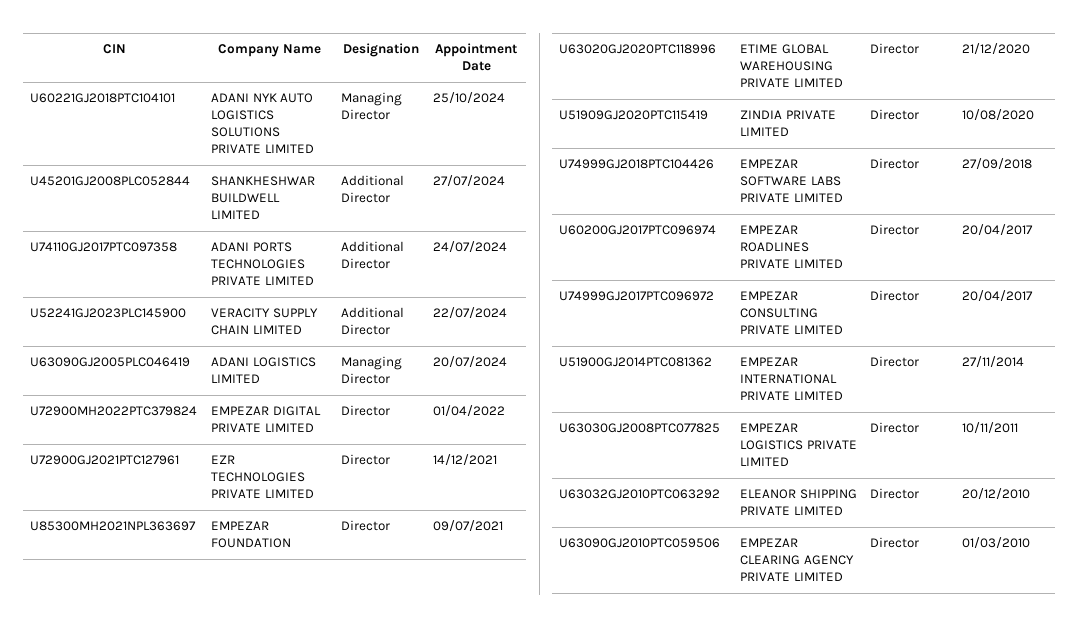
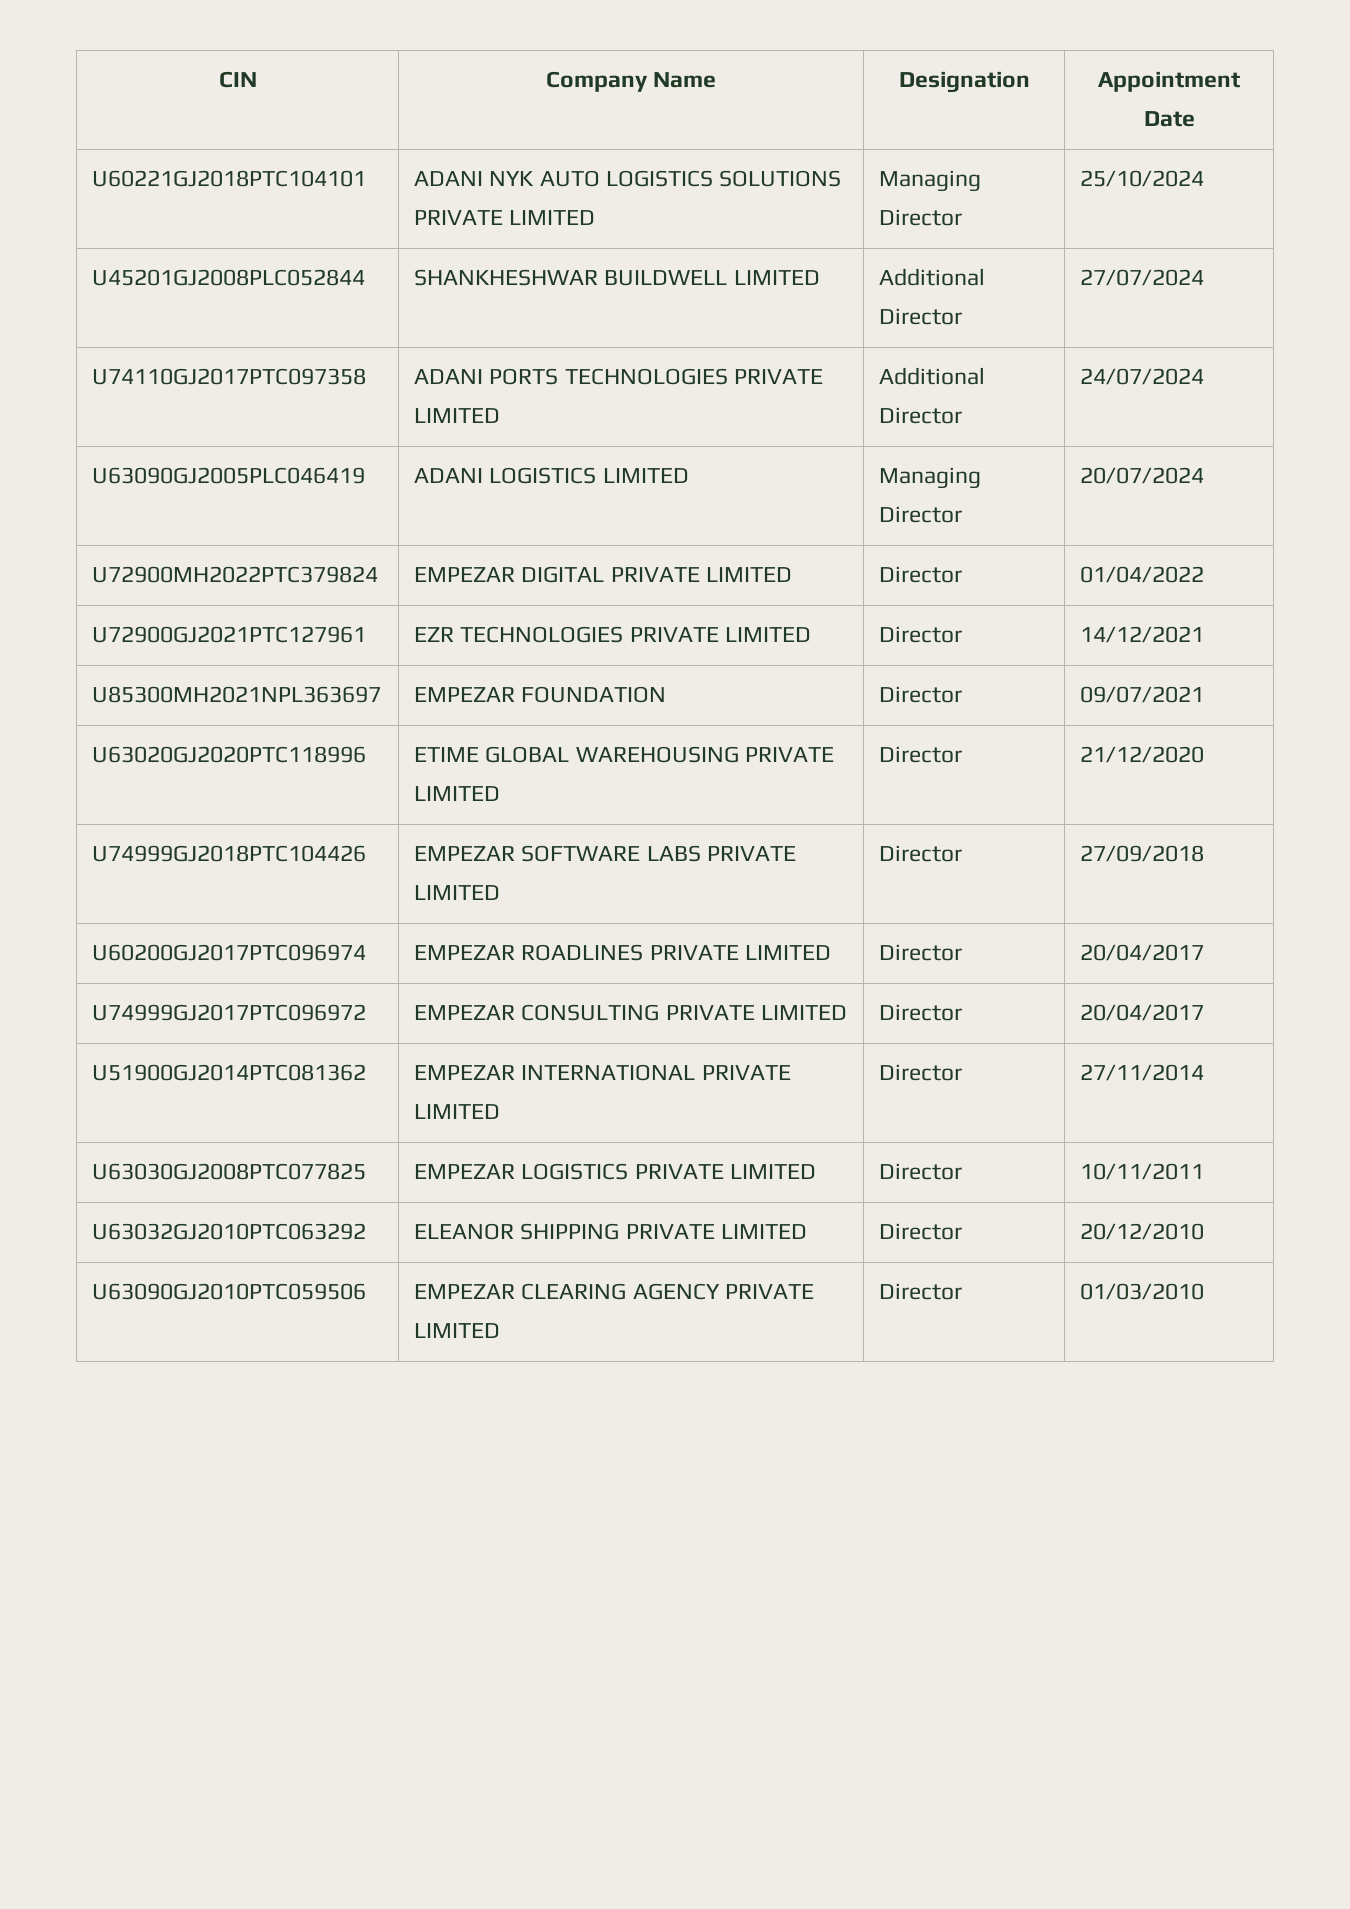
[29,308,186,318] [210,308,318,318] [210,325,302,335] [340,307,404,318] [340,324,390,335] [432,307,507,318] // U52241GJ2023PLC145900 | VERACITY SUPPLY CHAIN LIMITED | Additional Director | 22/07/2024 -> (1205, 376) none
[558,110,708,120] [739,110,836,119] [739,127,789,136] [869,109,919,120] [961,109,1034,120] // U51909GJ2020PTC115419 | ZINDIA PRIVATE LIMITED | Director | 10/08/2020 -> (1205, 754) none

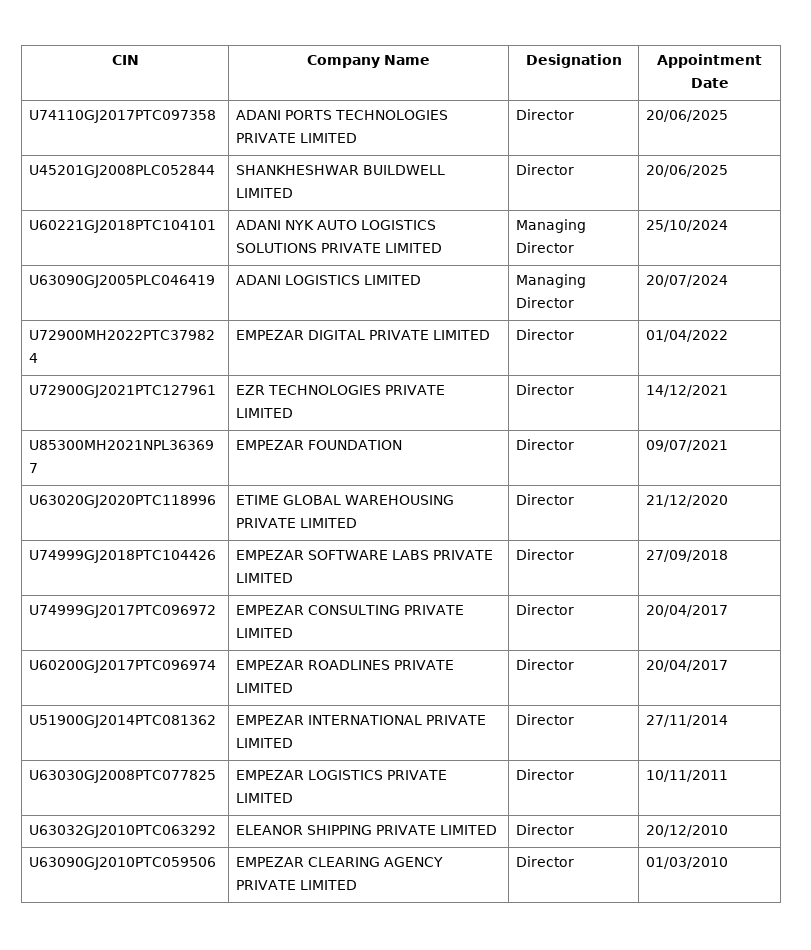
(1195, 119) none -> [28,110,216,123] [235,110,448,120] [235,133,357,143] [515,109,574,120] [645,110,728,122] [28,165,215,178] [235,165,445,175] [235,188,293,198] [515,164,574,175] [645,165,728,177] // U74110GJ2017PTC097358 | ADANI PORTS TECHNOLOGIES PRIVATE LIMITED | Director | 20/06/2025 // U45201GJ2008PLC052844 | SHANKHESHWAR BUILDWELL LIMITED | Director | 20/06/2025
[92,269,366,286] [414,269,820,286] [879,268,986,286] [879,308,963,325] [1080,269,1205,286] [92,368,367,385] [414,368,823,385] [414,408,501,423] [879,367,986,385] [879,407,963,424] [1080,368,1205,385] // U45201GJ2008PLC052844 | SHANKHESHWAR BUILDWELL LIMITED | Additional Director | 27/07/2024 // U74110GJ2017PTC097358 | ADANI PORTS TECHNOLOGIES PRIVATE LIMITED | Additional Director | 24/07/2024 -> (728, 226) none
[92,944,367,961] [414,944,831,961] [879,944,963,961] [1080,944,1205,961] [92,1004,367,1021] [414,1004,660,1021] U60200GJ2017PTC096974 | EMPEZAR ROADLINES PRIVATE LIMITED | Director | 20/04/2017 // U74999GJ2017PTC096972 | EMPEZAR CONSULTING -> [28,605,216,618] [235,605,464,615] [235,628,293,638] [515,604,574,615] [645,605,728,617] [28,660,216,673] [235,660,390,670] U74999GJ2017PTC096972 | EMPEZAR CONSULTING PRIVATE LIMITED | Director | 20/04/2017 // U60200GJ2017PTC096974 | EMPEZAR ROADLINES

